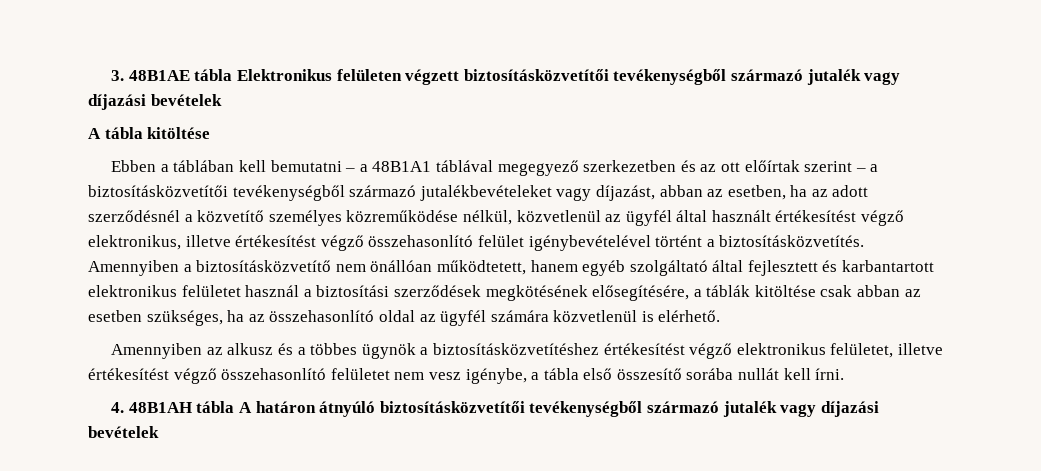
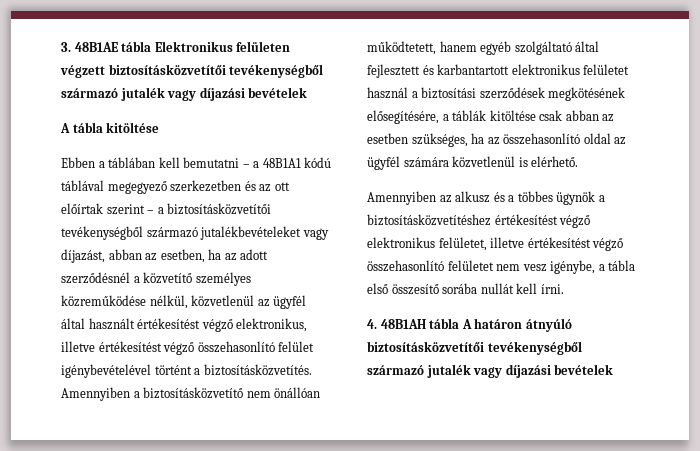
(432, 166) none -> [304,157,332,168] kódú

